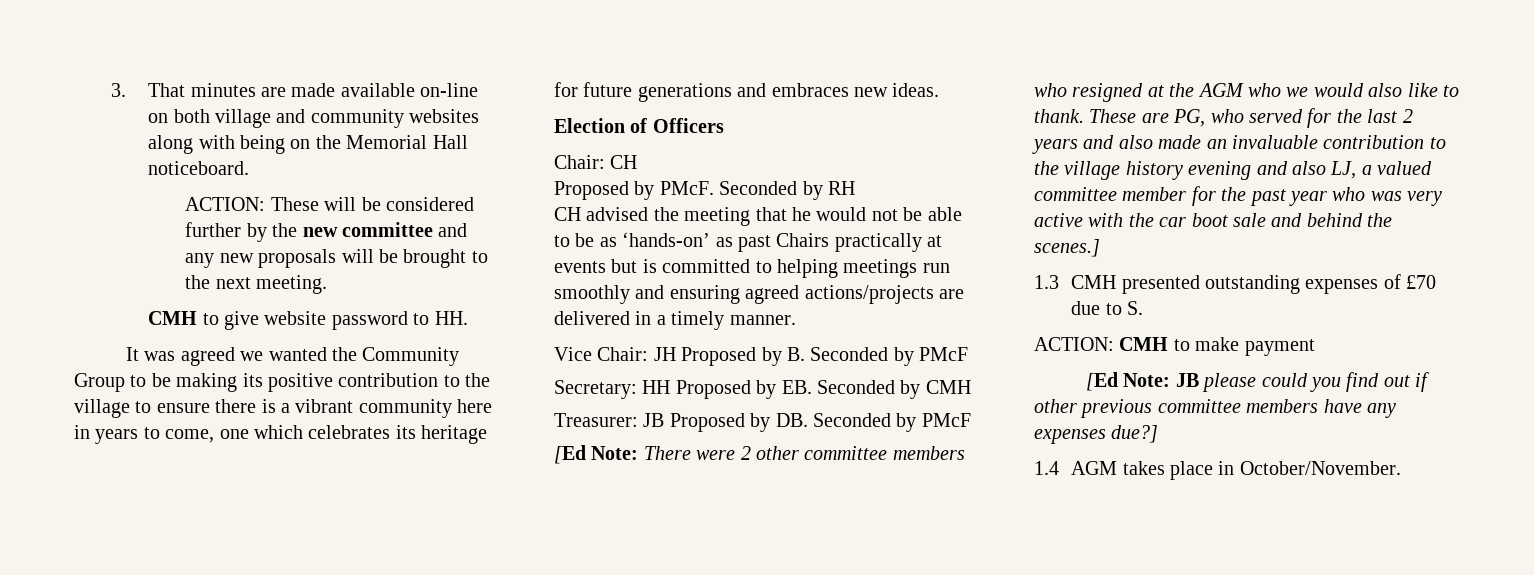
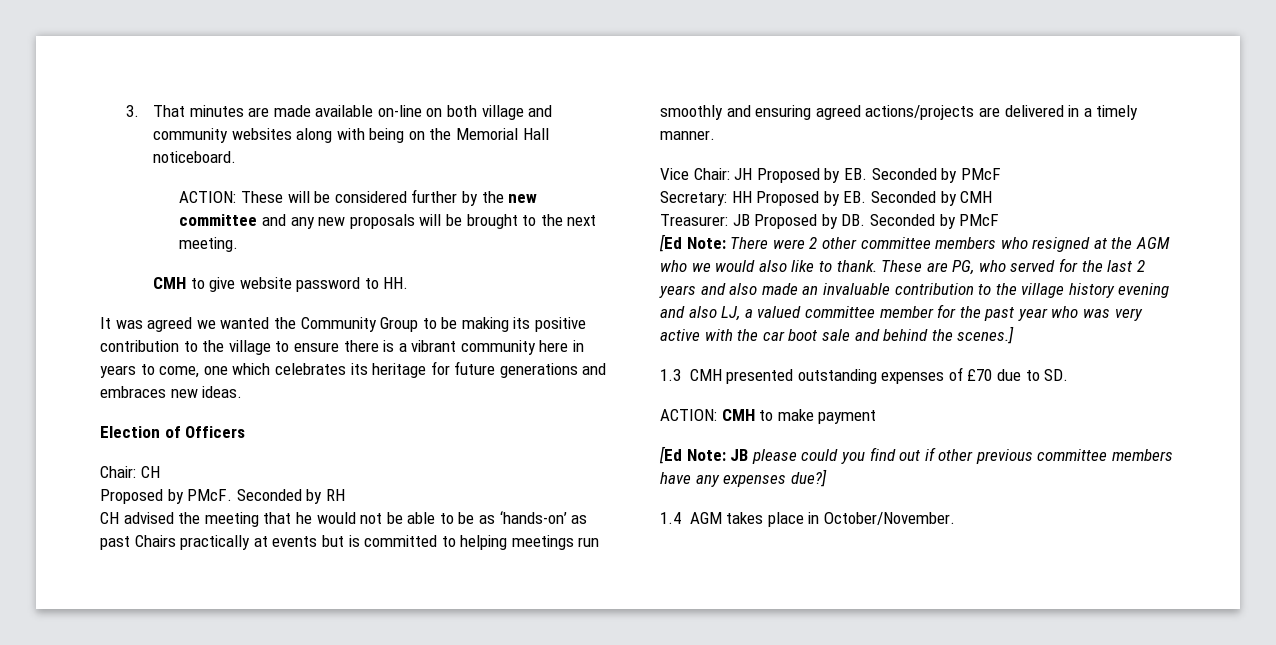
[787,347,805,361] B. -> [843,168,867,180] EB.
[1126,301,1143,315] S. -> [1044,369,1069,381] SD.

